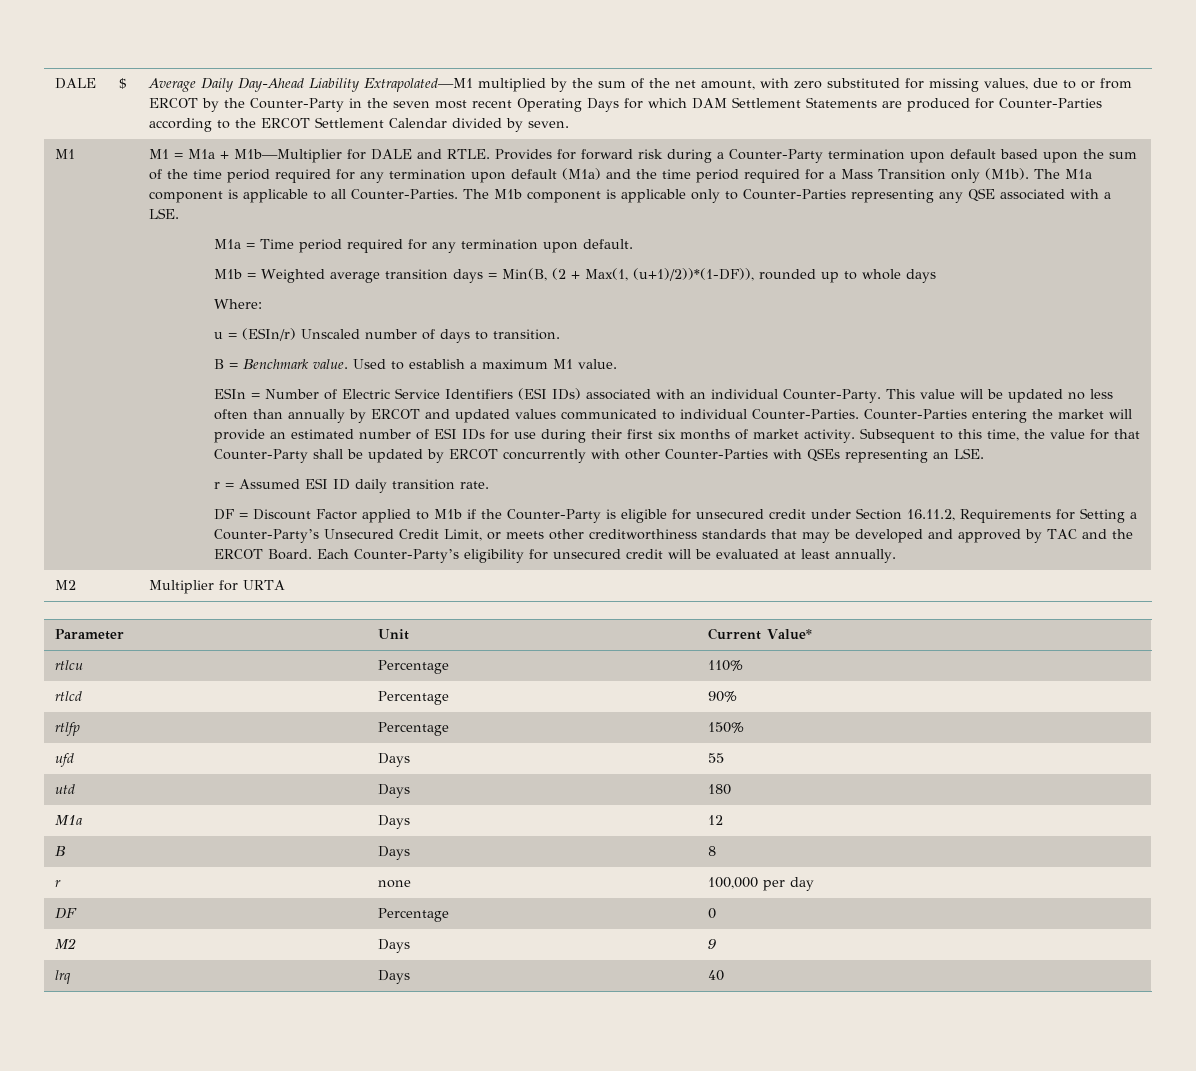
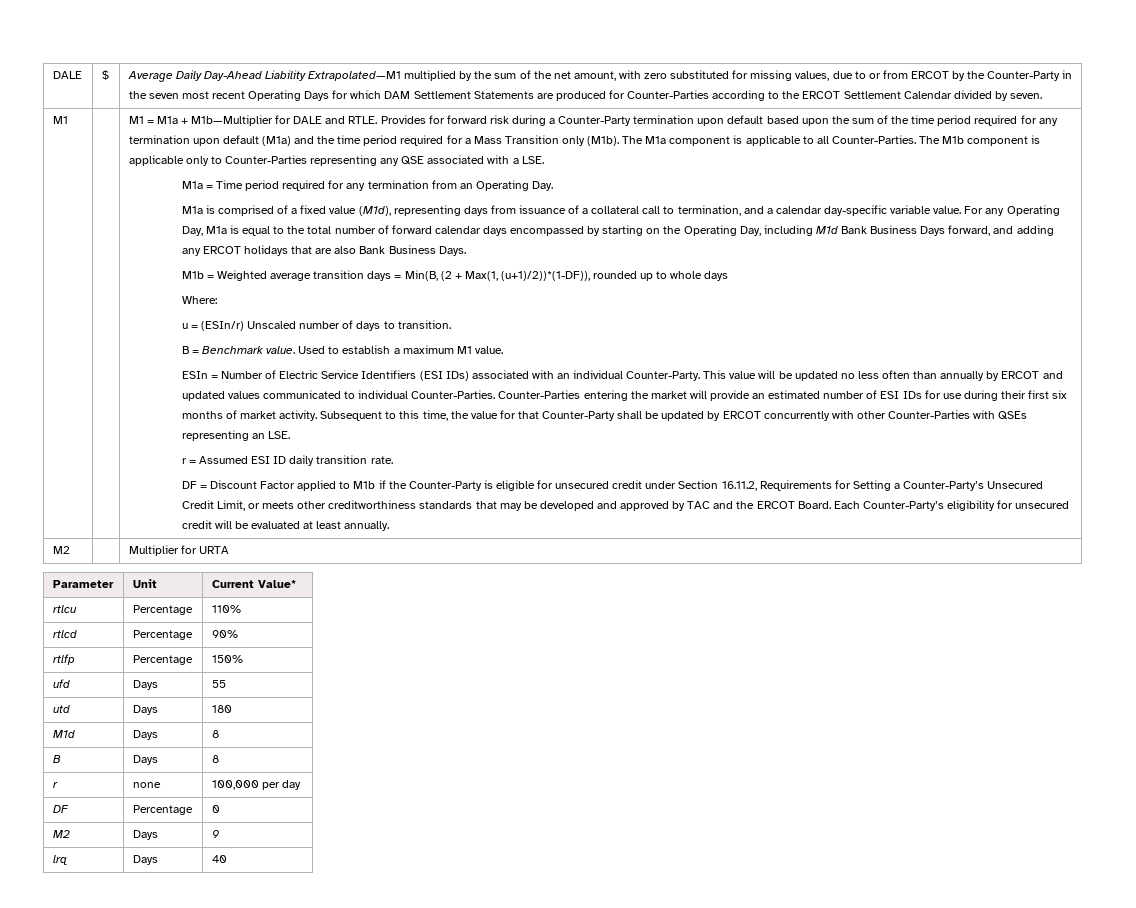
[543,239,634,253] upon default. -> [431,180,553,191] [181,205,1060,216] [181,225,1054,236] [181,245,466,256] from an Operating Day. // M1a is comprised of a fixed value (M1d), representing days from issuance of a collateral call to termination, and a calendar day-specific variable value. For any Operating Day, M1a is equal to the total number of forward calendar days encompassed by starting on the Operating Day, including M1d Bank Business Days forward, and adding any ERCOT holidays that are also Bank Business Days.
[55,815,83,825] [378,815,411,829] [708,815,724,825] M1a | Days | 12 -> [52,730,75,738] [132,730,158,740] [211,730,219,738] M1d | Days | 8

